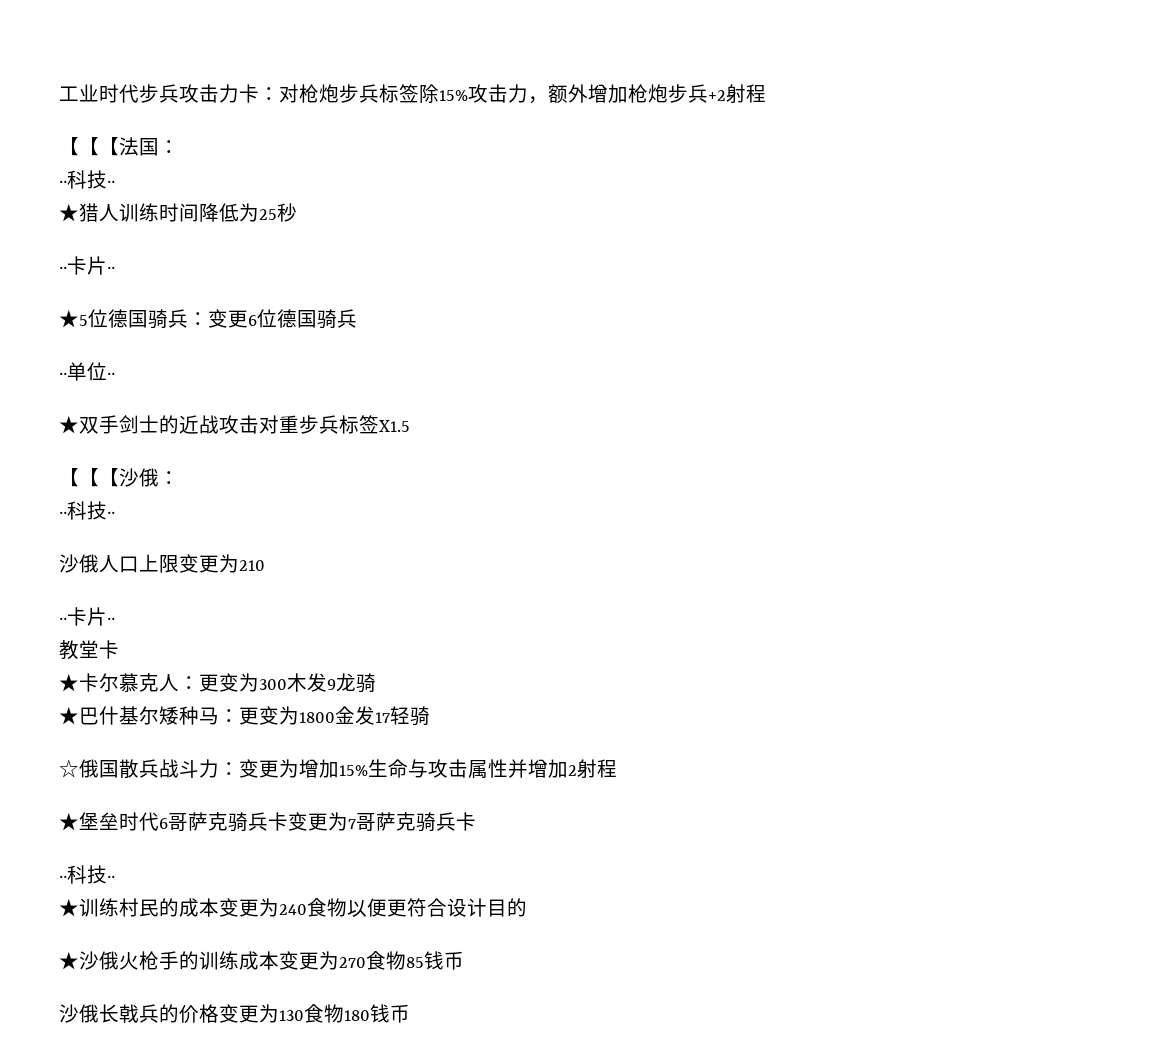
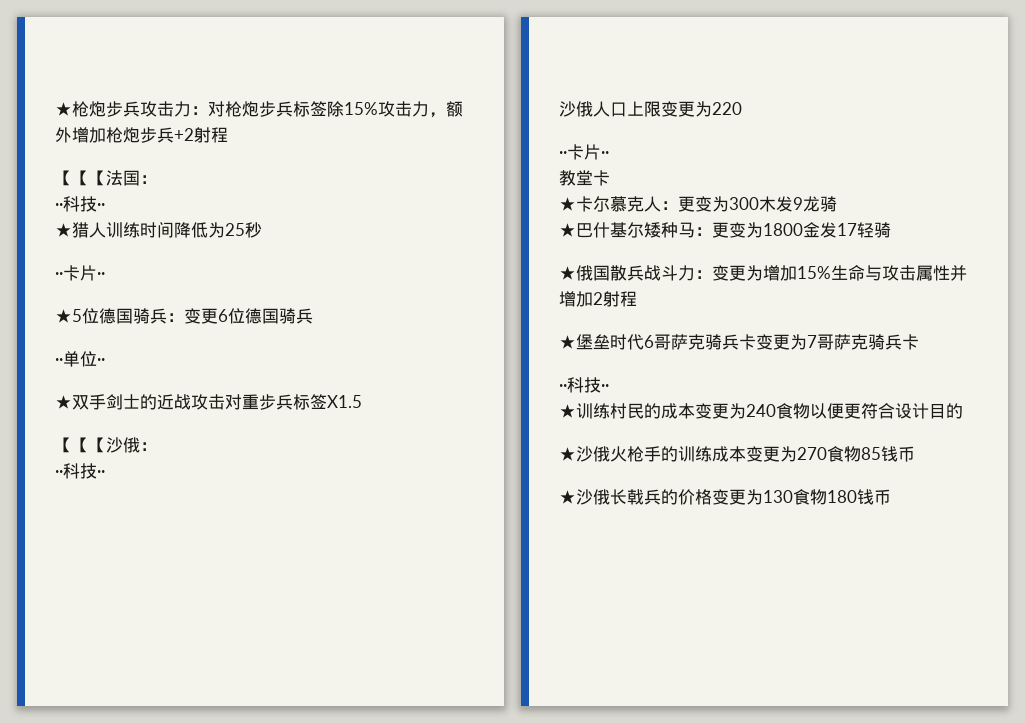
[59,84,139,103] 工业时代 -> [55,101,106,117] ★枪炮
[239,84,259,103] 卡 -> (191, 109) none
[239,560,265,571] 210 -> [712,102,742,115] 220
[59,759,79,778] ☆ -> [559,266,576,280] ★
(464, 960) none -> [559,490,576,504] ★

